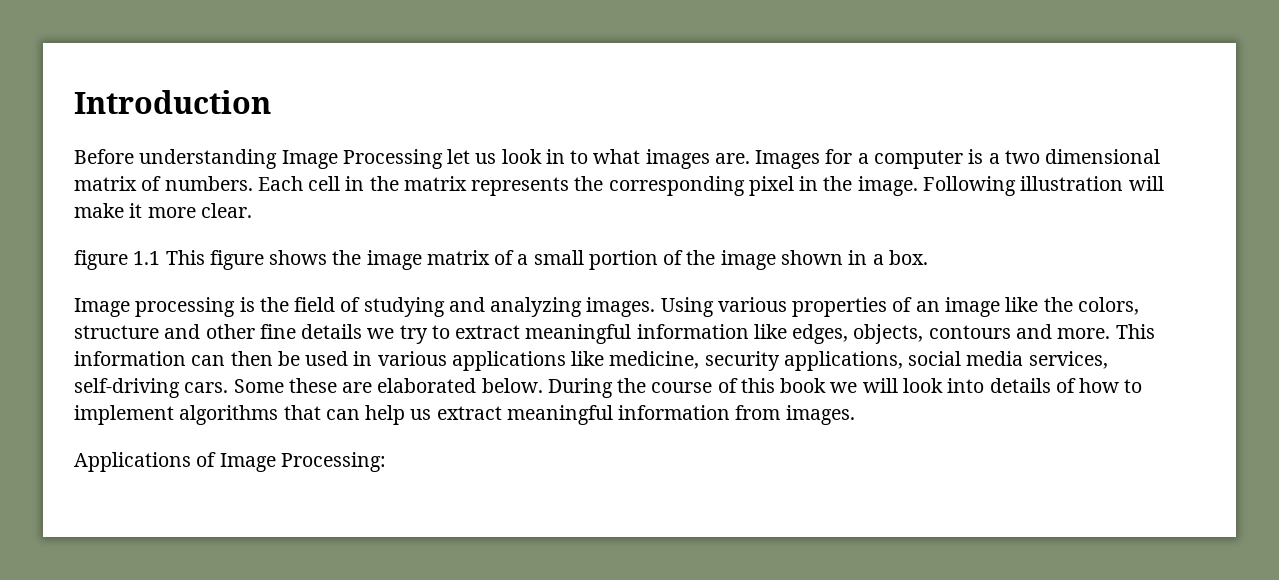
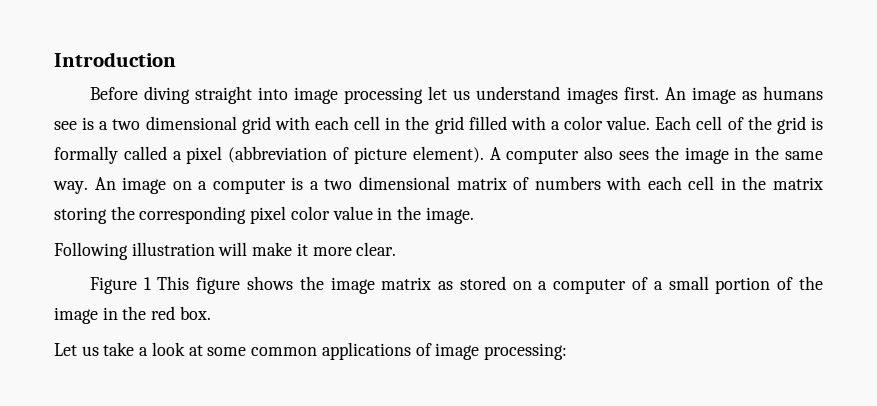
[139,149,853,169] understanding Image Processing let us look in to what images are. Images for -> [143,86,823,104] [54,116,823,134] [54,146,823,164] [53,177,192,194] diving straight into image processing let us understand images first. An image as humans see is a two dimensional grid with each cell in the grid filled with a color value. Each cell of the grid is formally called a pixel (abbreviation of picture element). A computer also sees the image in the same way. An image on
[164,176,303,191] numbers. Each -> [534,176,682,190] numbers with each
[471,177,570,196] represents -> [54,207,107,224] storing
(794, 186) none -> [290,206,373,220] color value
(918, 186) none -> (474, 215) //
[74,250,161,270] figure 1.1 -> [89,277,151,294] Figure 1
(490, 257) none -> [438,276,627,294] as stored on a computer
[780,250,928,265] [74,297,1139,317] [74,324,1155,344] [74,351,1108,371] [74,378,1143,398] [74,405,855,425] [74,452,386,472] shown in a box. // Image processing is the field of studying and analyzing images. Using various properties of an image like the colors, structure and other fine details we try to extract meaningful information like edges, objects, contours and more. This information can then be used in various applications like medicine, security applications, social media services, self-driving cars. Some these are elaborated below. During the course of this book we will look into details of how to implement algorithms that can help us extract meaningful information from images. // Applications of Image Processing: -> [102,306,211,320] [54,342,567,360] in the red box. // Let us take a look at some common applications of image processing:

